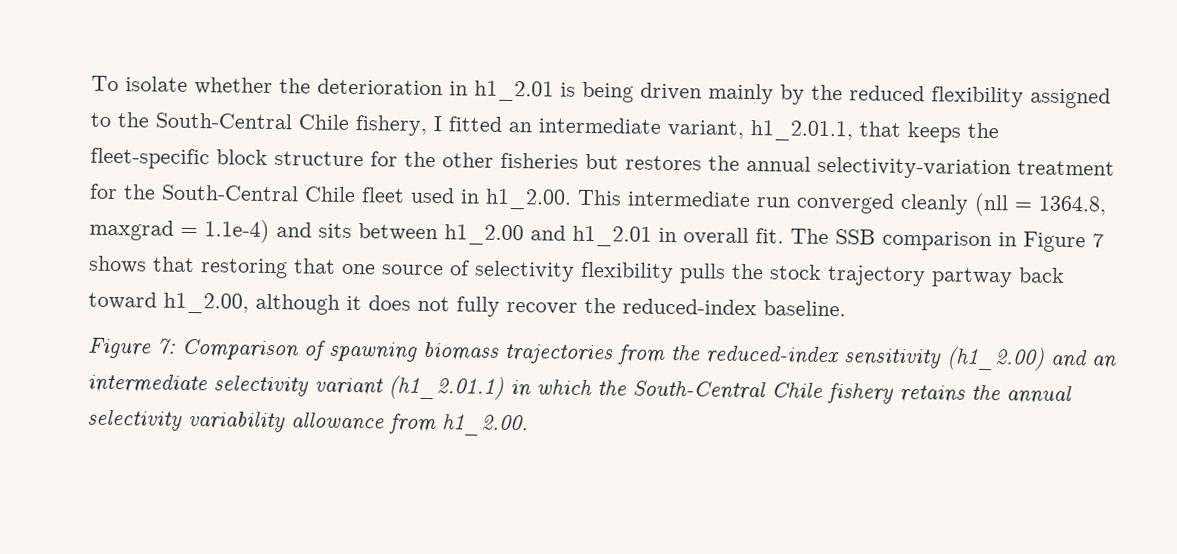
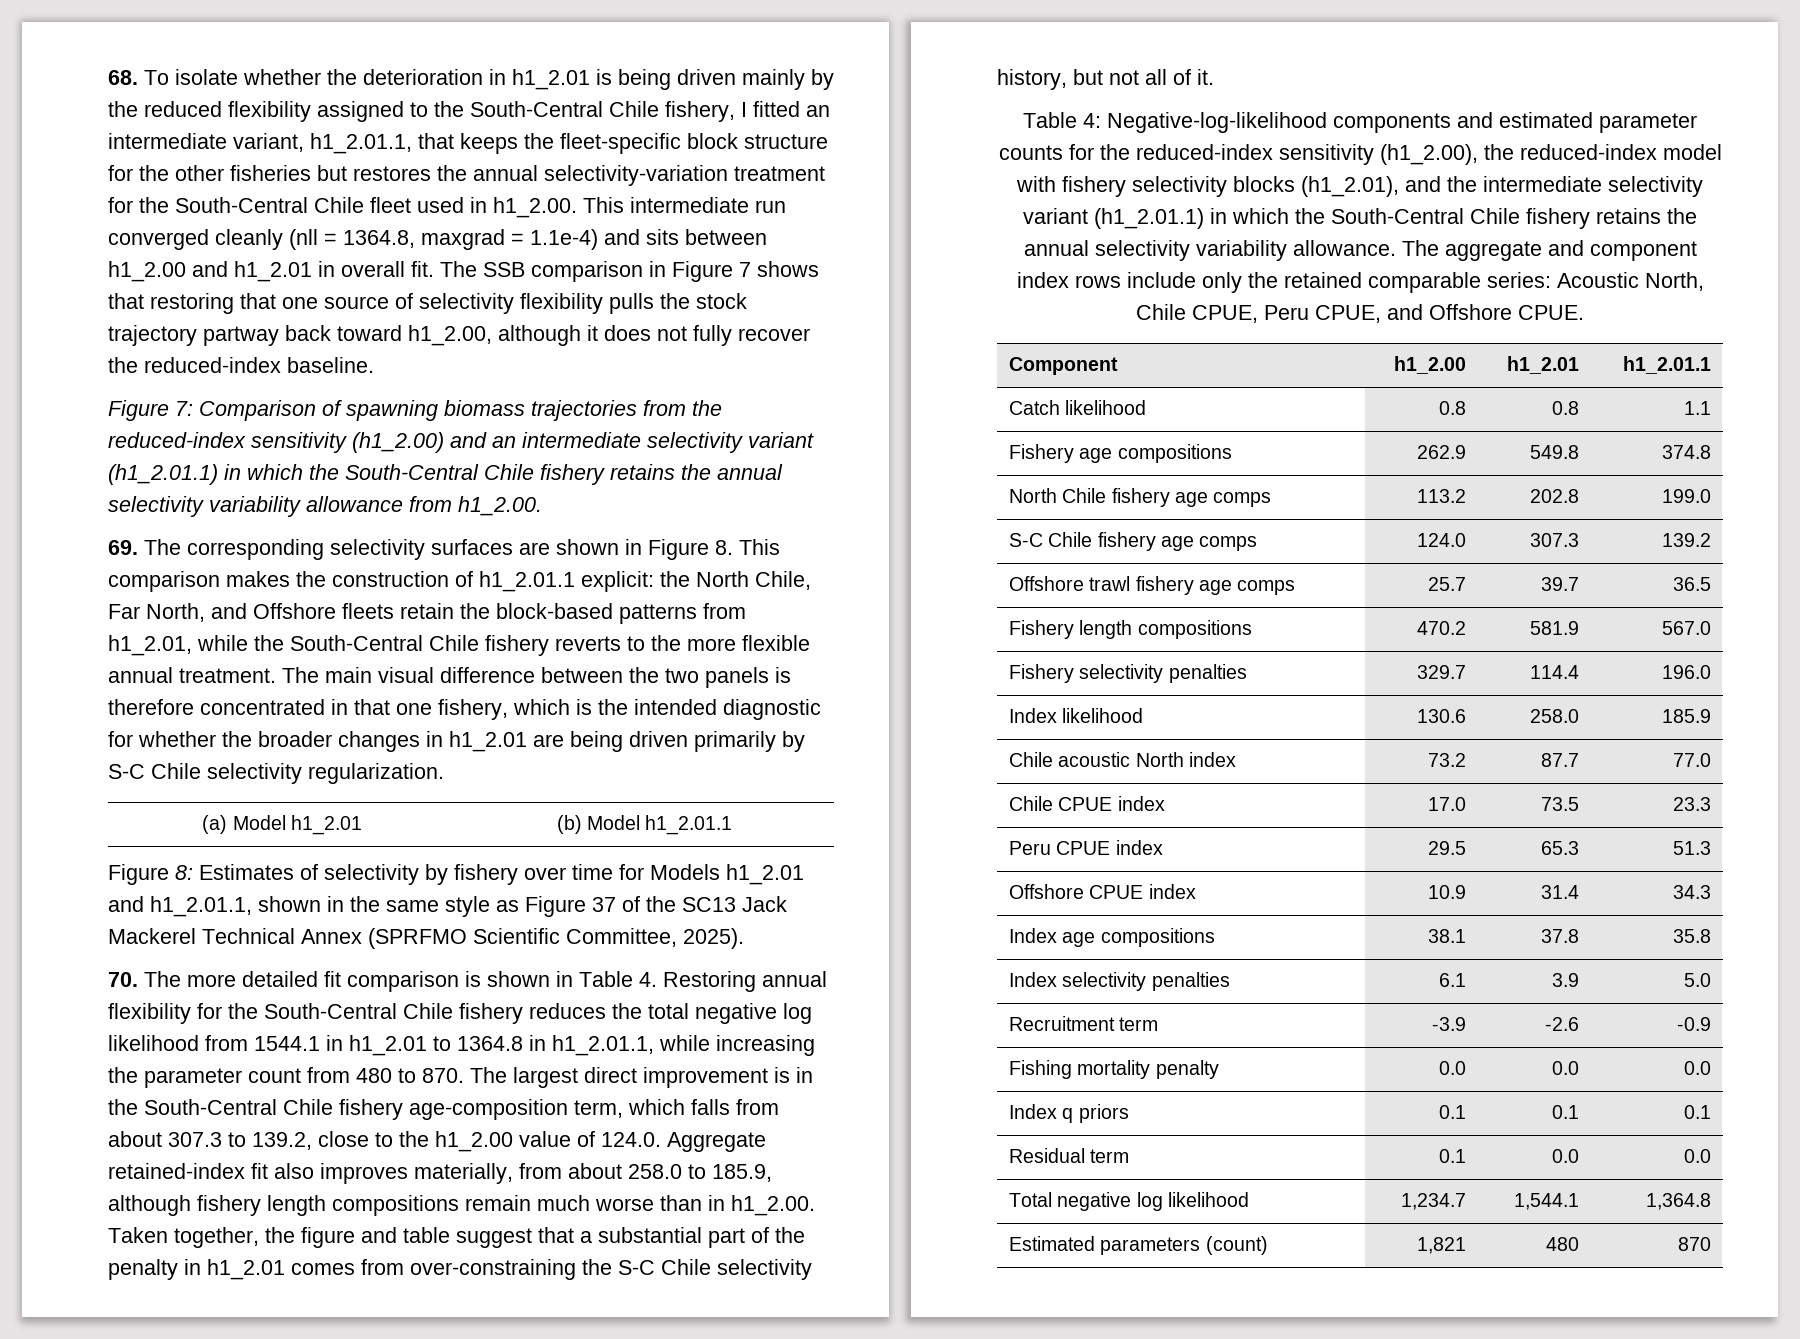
(91, 83) none -> [108,70,138,85] 68.
(529, 425) none -> [108,539,780,560] [108,571,811,592] [108,603,746,624] [108,635,810,656] [108,667,791,688] [108,699,821,720] [108,731,805,752] [108,763,444,784] [202,815,362,835] [556,815,733,835] [108,864,804,885] [108,896,787,917] [108,928,744,949] [108,971,827,992] [108,1003,812,1024] [108,1035,815,1056] [108,1067,813,1088] [108,1099,779,1120] [108,1131,766,1152] [108,1163,772,1184] [108,1195,815,1216] [108,1227,805,1248] [108,1259,812,1280] [997,69,1214,90] [1023,112,1697,133] [998,144,1722,165] [1016,176,1703,197] [1023,208,1697,229] [1023,240,1697,261] [1016,272,1704,293] [1136,304,1584,323] [1009,357,1119,375] [1393,356,1466,374] [1506,356,1579,374] [1622,356,1711,374] [1009,400,1147,415] [1438,401,1466,415] [1551,401,1579,415] [1683,401,1711,415] [1009,444,1232,463] [1416,445,1466,459] [1529,445,1579,459] [1661,445,1711,459] [1009,488,1272,507] [1416,489,1466,503] [1529,489,1579,503] [1661,489,1711,503] [1009,532,1258,551] [1416,533,1466,547] [1529,533,1579,547] [1661,533,1711,547] [1009,576,1296,595] [1427,577,1466,591] [1540,577,1579,591] [1672,577,1711,591] [1009,620,1252,639] [1416,621,1466,635] [1529,621,1579,635] [1661,621,1711,635] [1009,664,1247,683] [1416,665,1466,679] [1529,665,1579,679] [1661,665,1711,679] [1009,708,1144,723] [1416,709,1466,723] [1529,709,1579,723] [1661,709,1711,723] [1009,752,1236,767] [1427,753,1466,767] [1540,753,1579,767] [1672,753,1711,767] [1009,796,1165,811] [1427,797,1466,811] [1540,797,1579,811] [1672,797,1711,811] [1009,840,1163,855] [1427,841,1466,855] [1540,841,1579,855] [1672,841,1711,855] [1009,884,1196,899] [1427,885,1466,899] [1540,885,1579,899] [1672,885,1711,899] [1009,928,1215,947] [1427,929,1466,943] [1540,929,1579,943] [1672,929,1711,943] [1009,972,1230,991] [1438,973,1466,987] [1551,973,1579,987] [1683,973,1711,987] [1009,1016,1159,1031] [1431,1017,1466,1031] [1544,1017,1579,1031] [1676,1017,1711,1031] [1009,1060,1219,1079] [1438,1061,1466,1075] [1551,1061,1579,1075] [1683,1061,1711,1075] [1009,1104,1129,1123] [1438,1105,1466,1119] [1551,1105,1579,1119] [1683,1105,1711,1119] [1009,1148,1130,1163] [1438,1149,1466,1163] [1551,1149,1579,1163] [1683,1149,1711,1163] [1009,1192,1249,1211] [1400,1193,1466,1210] [1513,1193,1579,1210] [1645,1193,1711,1210] [1009,1236,1268,1255] [1416,1237,1466,1254] [1545,1237,1579,1251] [1677,1237,1711,1251] // 69. The corresponding selectivity surfaces are shown in Figure 8. This comparison makes the construction of h1_2.01.1 explicit: the North Chile, Far North, and Offshore fleets retain the block-based patterns from h1_2.01, while the South-Central Chile fishery reverts to the more flexible annual treatment. The main visual difference between the two panels is therefore concentrated in that one fishery, which is the intended diagnostic for whether the broader changes in h1_2.01 are being driven primarily by S-C Chile selectivity regularization. // (a) Model h1_2.01 | (b) Model h1_2.01.1 // Figure 8: Estimates of selectivity by fishery over time for Models h1_2.01 and h1_2.01.1, shown in the same style as Figure 37 of the SC13 Jack Mackerel Technical Annex (SPRFMO Scientific Committee, 2025). // 70. The more detailed fit comparison is shown in Table 4. Restoring annual flexibility for the South-Central Chile fishery reduces the total negative log likelihood from 1544.1 in h1_2.01 to 1364.8 in h1_2.01.1, while increasing the parameter count from 480 to 870. The largest direct improvement is in the South-Central Chile fishery age-composition term, which falls from about 307.3 to 139.2, close to the h1_2.00 value of 124.0. Aggregate retained-index fit also improves materially, from about 258.0 to 185.9, although fishery length compositions remain much worse than in h1_2.00. Taken together, the figure and table suggest that a substantial part of the penalty in h1_2.01 comes from over-constraining the S-C Chile selectivity history, but not all of it. // Table 4: Negative-log-likelihood components and estimated parameter counts for the reduced-index sensitivity (h1_2.00), the reduced-index model with fishery selectivity blocks (h1_2.01), and the intermediate selectivity variant (h1_2.01.1) in which the South-Central Chile fishery retains the annual selectivity variability allowance. The aggregate and component index rows include only the retained comparable series: Acoustic North, Chile CPUE, Peru CPUE, and Offshore CPUE. // Component | h1_2.00 | h1_2.01 | h1_2.01.1 // Catch likelihood | 0.8 | 0.8 | 1.1 // Fishery age compositions | 262.9 | 549.8 | 374.8 // North Chile fishery age comps | 113.2 | 202.8 | 199.0 // S-C Chile fishery age comps | 124.0 | 307.3 | 139.2 // Offshore trawl fishery age comps | 25.7 | 39.7 | 36.5 // Fishery length compositions | 470.2 | 581.9 | 567.0 // Fishery selectivity penalties | 329.7 | 114.4 | 196.0 // Index likelihood | 130.6 | 258.0 | 185.9 // Chile acoustic North index | 73.2 | 87.7 | 77.0 // Chile CPUE index | 17.0 | 73.5 | 23.3 // Peru CPUE index | 29.5 | 65.3 | 51.3 // Offshore CPUE index | 10.9 | 31.4 | 34.3 // Index age compositions | 38.1 | 37.8 | 35.8 // Index selectivity penalties | 6.1 | 3.9 | 5.0 // Recruitment term | -3.9 | -2.6 | -0.9 // Fishing mortality penalty | 0.0 | 0.0 | 0.0 // Index q priors | 0.1 | 0.1 | 0.1 // Residual term | 0.1 | 0.0 | 0.0 // Total negative log likelihood | 1,234.7 | 1,544.1 | 1,364.8 // Estimated parameters (count) | 1,821 | 480 | 870

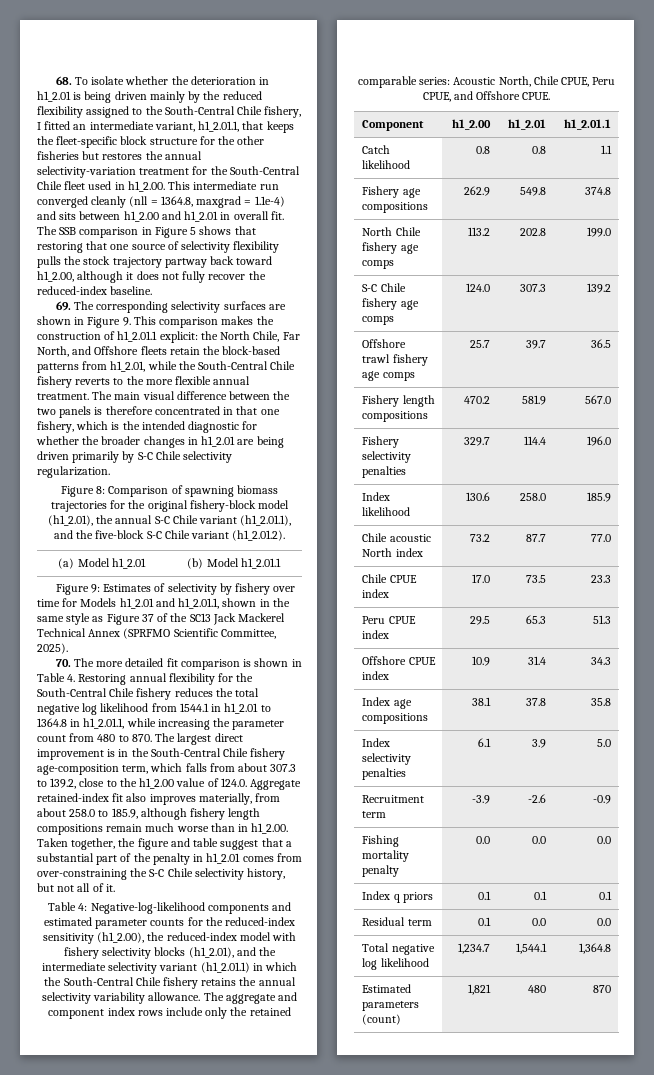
[739,262,751,277] 7 -> [190,227,197,235] 5
[108,400,722,421] [108,432,814,453] [108,464,783,485] [108,496,542,517] // Figure 7: Comparison of spawning biomass trajectories from the reduced-index sensitivity (h1_2.00) and an intermediate selectivity variant (h1_2.01.1) in which the South-Central Chile fishery retains the annual selectivity variability allowance from h1_2.00. -> (153, 290) none
[715,540,733,555] 8. -> [122,317,131,326] 9.
(444, 773) none -> [60,485,279,497] [50,500,290,512] [47,515,292,526] [53,530,286,541] // Figure 8: Comparison of spawning biomass trajectories for the original fishery-block model (h1_2.01), the annual S-C Chile variant (h1_2.01.1), and the five-block S-C Chile variant (h1_2.01.2).
[175,865,193,880] 8: -> [90,584,100,593] 9:

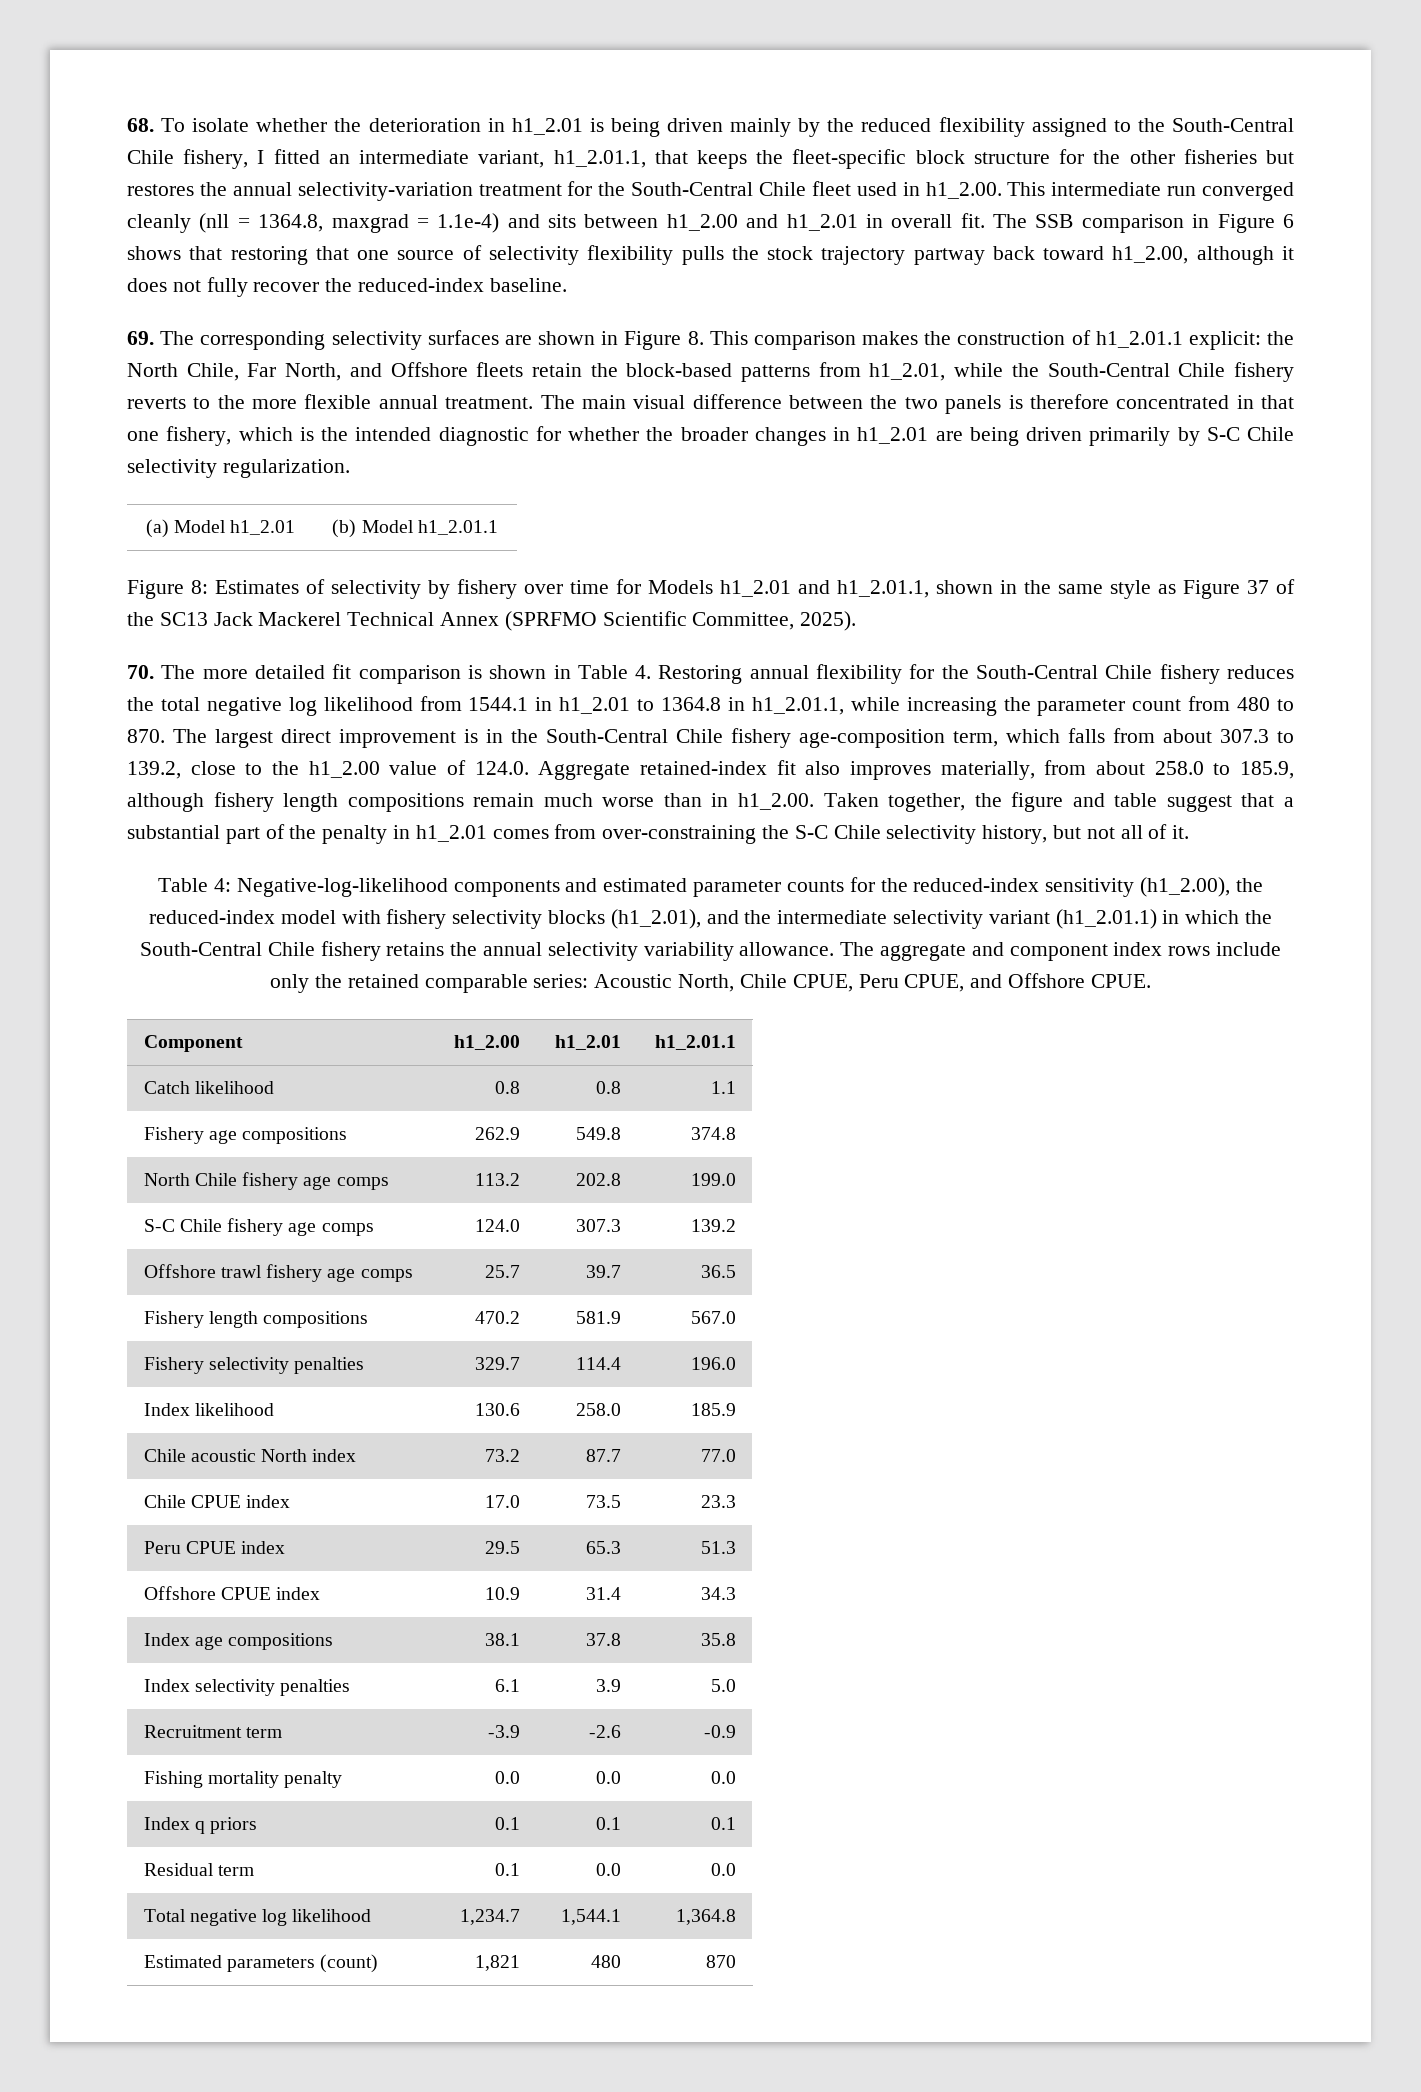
[190,227,197,235] 5 -> [1283,214,1294,228] 6
[122,317,131,326] 9. -> [687,331,704,345] 8.
[60,485,279,497] [50,500,290,512] [47,515,292,526] [53,530,286,541] // Figure 8: Comparison of spawning biomass trajectories for the original fishery-block model (h1_2.01), the annual S-C Chile variant (h1_2.01.1), and the five-block S-C Chile variant (h1_2.01.2). -> (350, 468) none
[90,584,100,593] 9: -> [191,580,208,594] 8:

